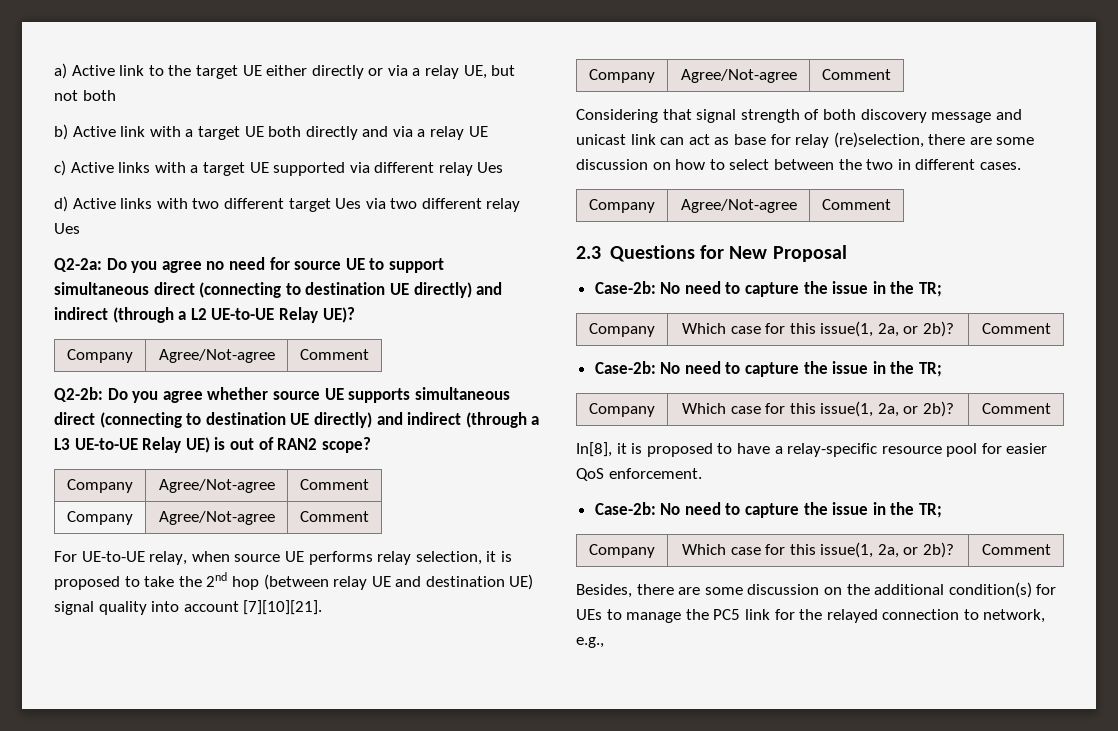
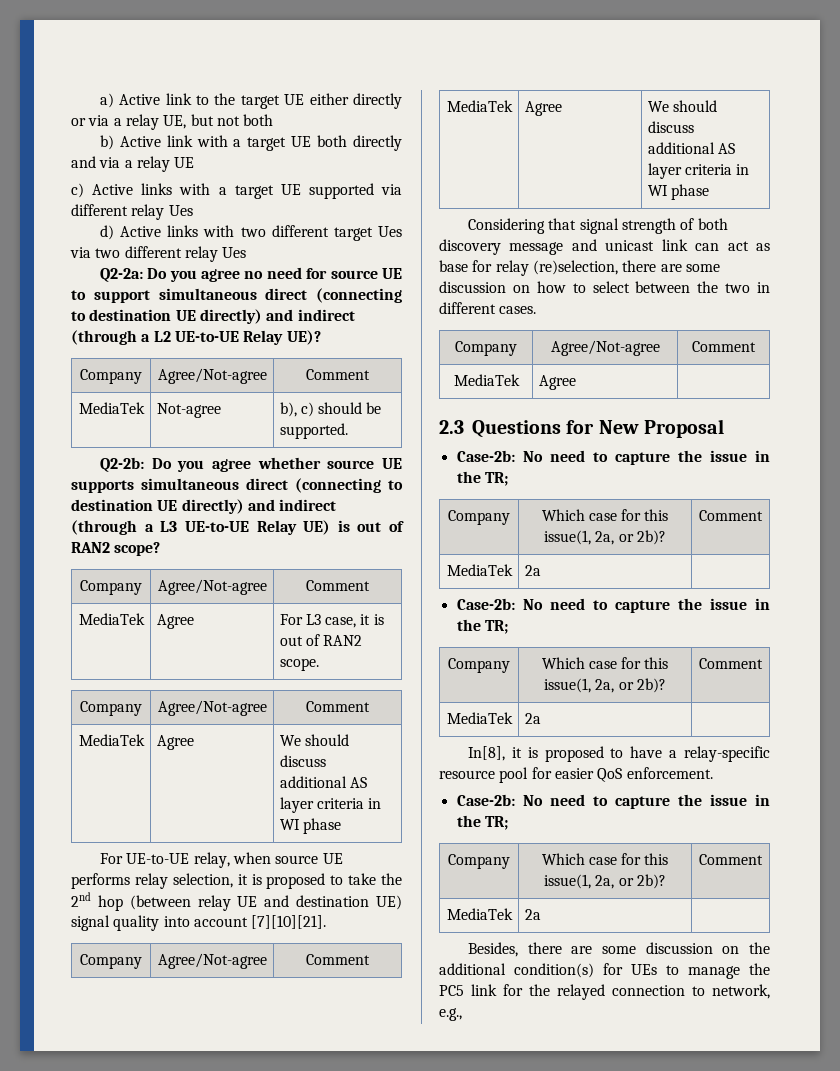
(369, 354) none -> [78,402,145,414] [156,403,221,418] [279,402,382,417] [279,423,348,439] // MediaTek | Not-agree | b), c) should be supported.
[67,511,133,525] [158,511,275,525] [300,511,369,522] Company | Agree/Not-agree | Comment -> [78,613,145,625] [156,614,194,629] [279,614,384,628] [279,634,363,646] [279,658,319,671] [80,701,142,716] [157,700,267,716] [306,701,370,712] [78,734,145,746] [156,735,194,750] [279,734,349,746] [279,755,326,767] [279,776,367,788] [279,797,382,813] [279,818,341,834] MediaTek | Agree | For L3 case, it is out of RAN2 scope. // Company | Agree/Not-agree | Comment // MediaTek | Agree | We should discuss additional AS layer criteria in WI phase
(891, 74) none -> [446,100,513,112] [524,101,562,116] [647,100,717,112] [647,121,694,133] [647,142,735,154] [647,163,750,179] [647,184,709,200] // MediaTek | Agree | We should discuss additional AS layer criteria in WI phase
(891, 204) none -> [453,374,520,386] [538,375,576,390] // MediaTek | Agree |
(1051, 328) none -> [446,564,513,576] [524,565,541,576] // MediaTek | 2a |
(1051, 408) none -> [446,712,513,724] [524,713,541,724] // MediaTek | 2a |
(1051, 549) none -> [446,908,513,920] [524,909,541,920] // MediaTek | 2a |

